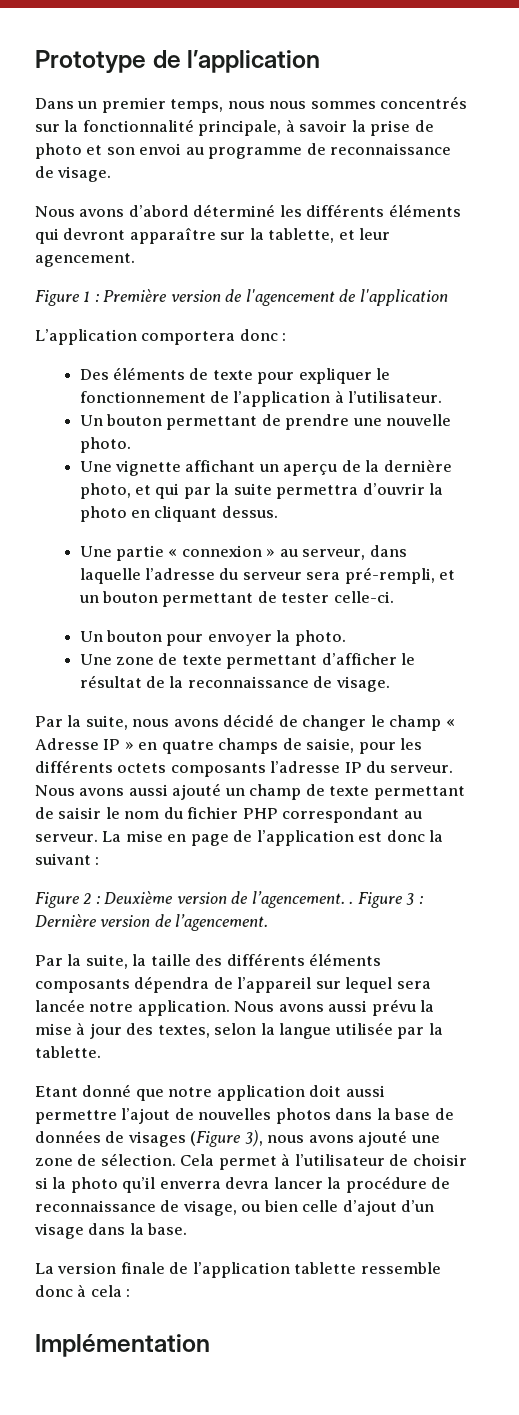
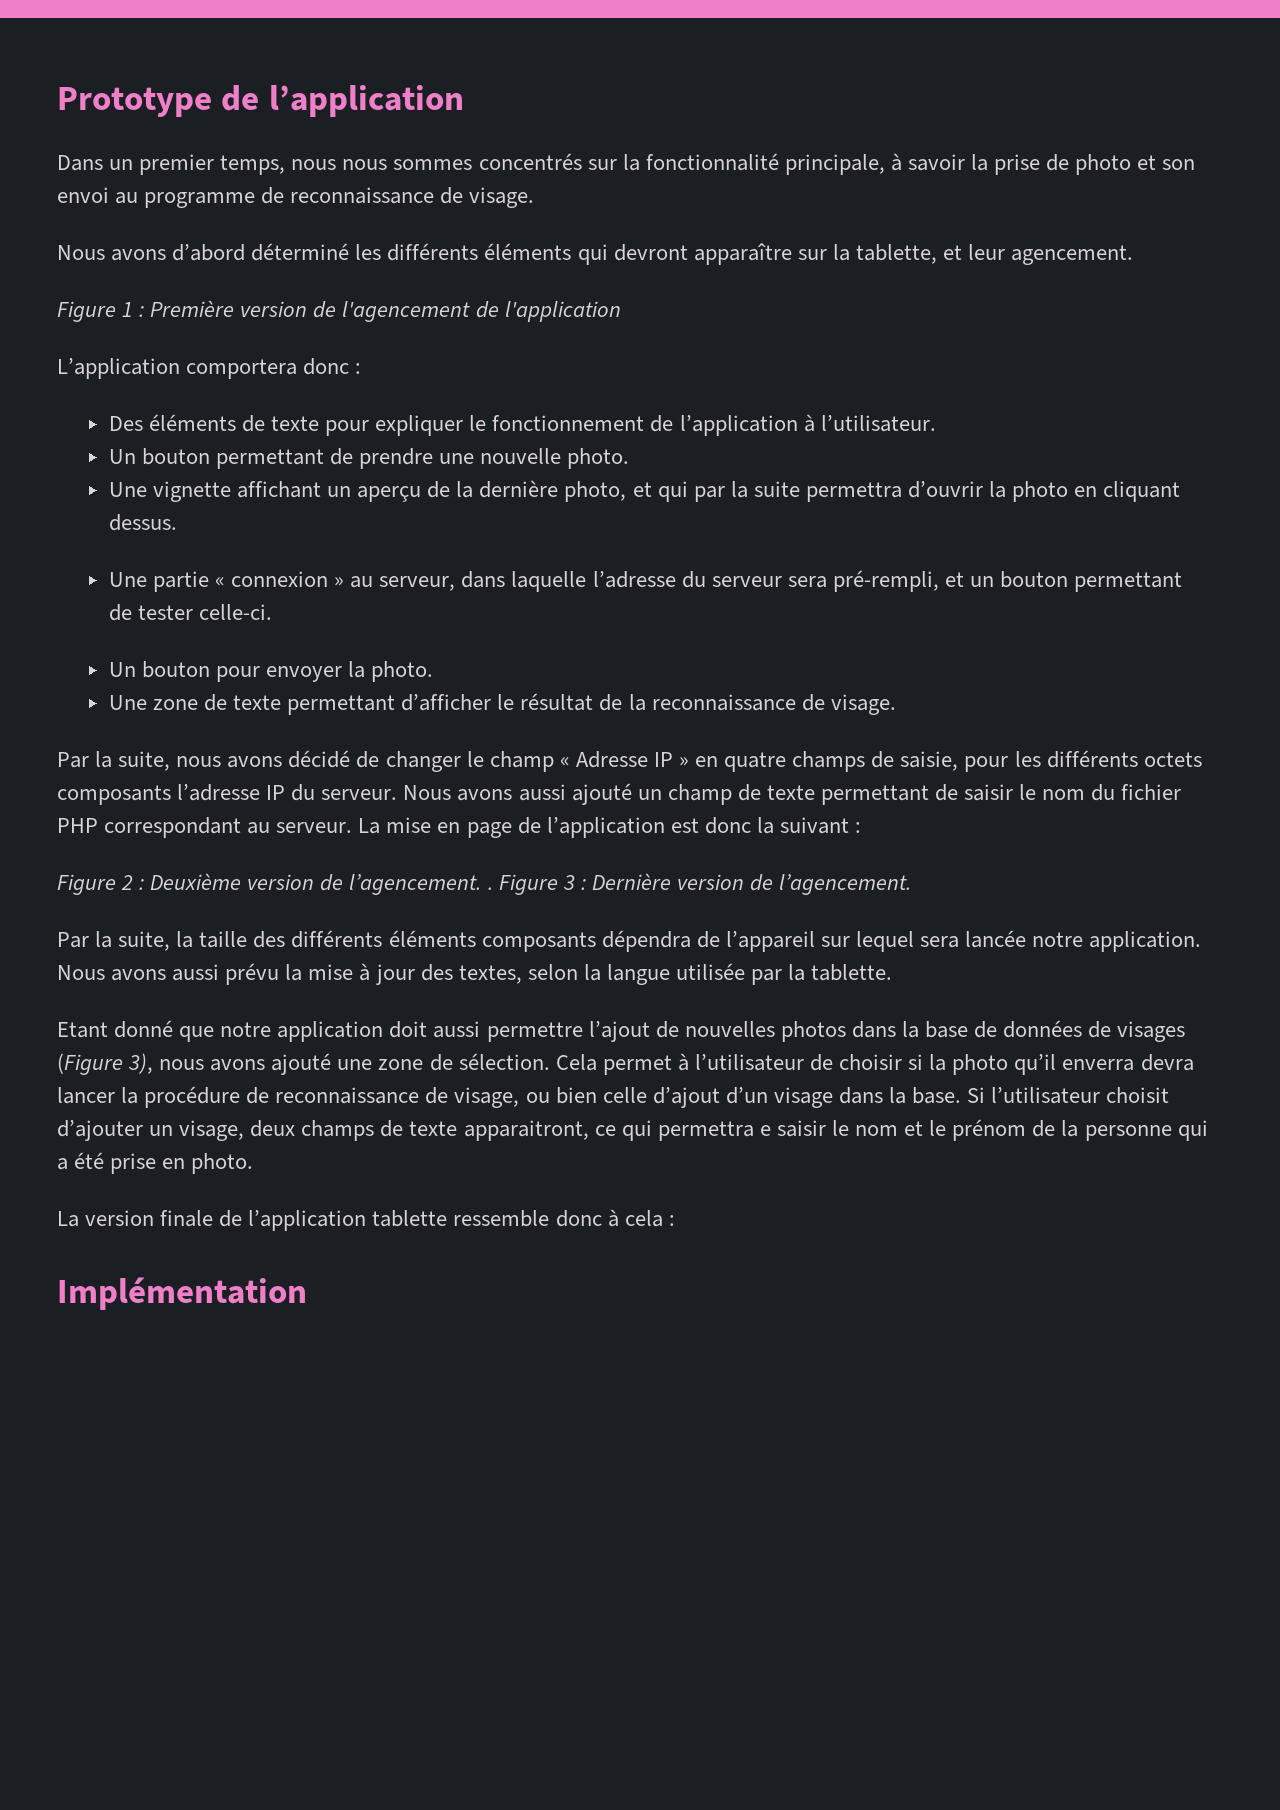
(188, 1229) none -> [967,1087,1170,1104] [57,1119,1208,1141] [57,1152,254,1174] Si l’utilisateur choisit d’ajouter un visage, deux champs de texte apparaitront, ce qui permettra e saisir le nom et le prénom de la personne qui a été prise en photo.

